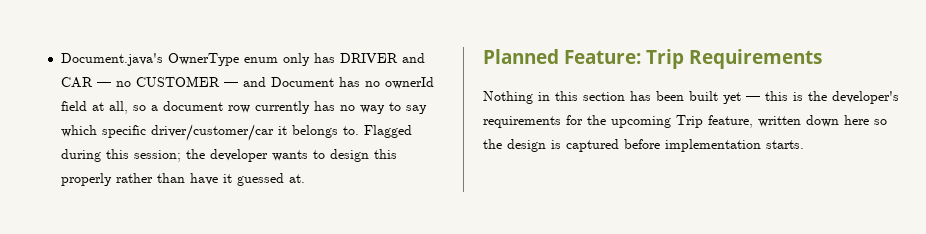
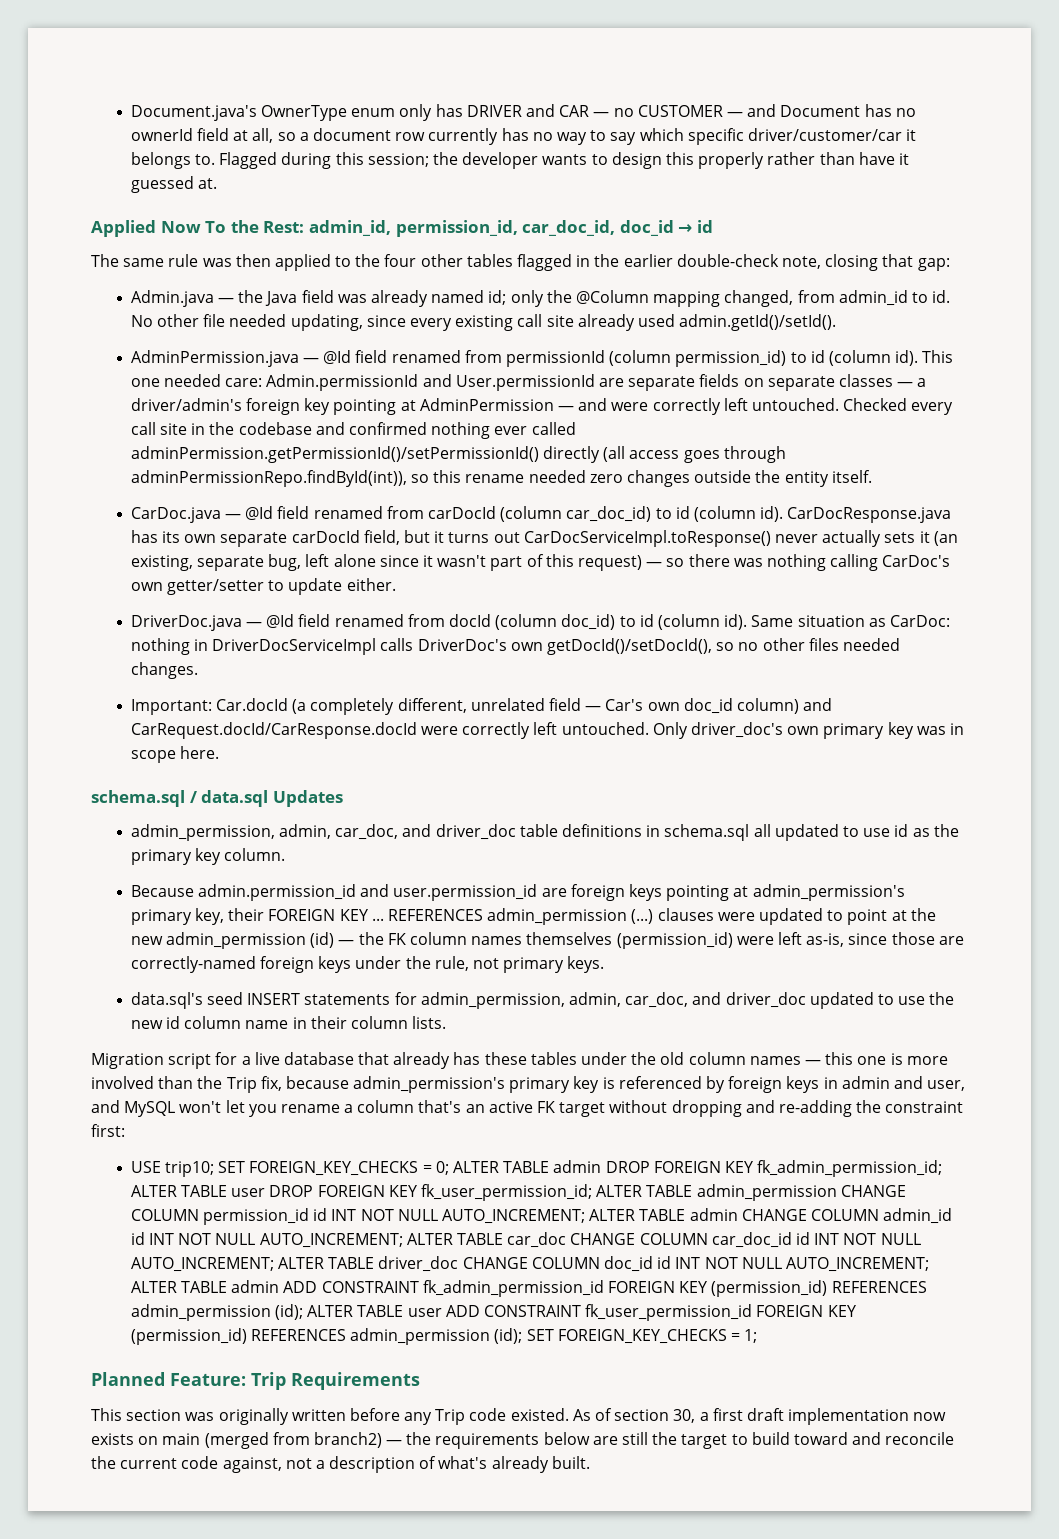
[483,49,822,69] [483,91,899,104] [483,115,887,128] [483,139,804,152] Planned Feature: Trip Requirements // Nothing in this section has been built yet — this is the developer's requirements for the upcoming Trip feature, written down here so the design is captured before implementation starts. -> [91,220,713,237] [91,254,950,271] [130,290,951,307] [130,314,837,331] [130,350,954,367] [130,374,927,391] [130,398,954,415] [130,422,576,439] [130,446,786,463] [130,470,872,487] [130,506,952,523] [130,530,958,547] [130,554,951,571] [130,578,396,595] [130,614,950,631] [130,638,900,655] [130,662,198,679] [130,698,833,715] [130,722,964,739] [130,746,220,763] [91,790,343,807] [130,824,959,841] [130,848,286,865] [130,884,905,901] [130,908,936,925] [130,932,964,949] [130,956,605,973] [130,992,955,1009] [130,1016,447,1029] [91,1052,948,1069] [91,1076,966,1093] [91,1100,964,1117] [91,1124,125,1137] [130,1160,943,1177] [130,1184,906,1201] [130,1208,953,1225] [130,1232,921,1248] [130,1256,929,1272] [130,1280,927,1297] [130,1304,856,1321] [130,1328,758,1345] [91,1372,420,1390] [91,1408,947,1425] [91,1432,955,1449] [91,1456,590,1473] Applied Now To the Rest: admin_id, permission_id, car_doc_id, doc_id → id // The same rule was then applied to the four other tables flagged in the earlier double-check note, closing that gap: // Admin.java — the Java field was already named id; only the @Column mapping changed, from admin_id to id. No other file needed updating, since every existing call site already used admin.getId()/setId(). // AdminPermission.java — @Id field renamed from permissionId (column permission_id) to id (column id). This one needed care: Admin.permissionId and User.permissionId are separate fields on separate classes — a driver/admin's foreign key pointing at AdminPermission — and were correctly left untouched. Checked every call site in the codebase and confirmed nothing ever called adminPermission.getPermissionId()/setPermissionId() directly (all access goes through adminPermissionRepo.findById(int)), so this rename needed zero changes outside the entity itself. // CarDoc.java — @Id field renamed from carDocId (column car_doc_id) to id (column id). CarDocResponse.java has its own separate carDocId field, but it turns out CarDocServiceImpl.toResponse() never actually sets it (an existing, separate bug, left alone since it wasn't part of this request) — so there was nothing calling CarDoc's own getter/setter to update either. // DriverDoc.java — @Id field renamed from docId (column doc_id) to id (column id). Same situation as CarDoc: nothing in DriverDocServiceImpl calls DriverDoc's own getDocId()/setDocId(), so no other files needed changes. // Important: Car.docId (a completely different, unrelated field — Car's own doc_id column) and CarRequest.docId/CarResponse.docId were correctly left untouched. Only driver_doc's own primary key was in scope here. // schema.sql / data.sql Updates // admin_permission, admin, car_doc, and driver_doc table definitions in schema.sql all updated to use id as the primary key column. // Because admin.permission_id and user.permission_id are foreign keys pointing at admin_permission's primary key, their FOREIGN KEY ... REFERENCES admin_permission (...) clauses were updated to point at the new admin_permission (id) — the FK column names themselves (permission_id) were left as-is, since those are correctly-named foreign keys under the rule, not primary keys. // data.sql's seed INSERT statements for admin_permission, admin, car_doc, and driver_doc updated to use the new id column name in their column lists. // Migration script for a live database that already has these tables under the old column names — this one is more involved than the Trip fix, because admin_permission's primary key is referenced by foreign keys in admin and user, and MySQL won't let you rename a column that's an active FK target without dropping and re-adding the constraint first: // USE trip10; SET FOREIGN_KEY_CHECKS = 0; ALTER TABLE admin DROP FOREIGN KEY fk_admin_permission_id; ALTER TABLE user DROP FOREIGN KEY fk_user_permission_id; ALTER TABLE admin_permission CHANGE COLUMN permission_id id INT NOT NULL AUTO_INCREMENT; ALTER TABLE admin CHANGE COLUMN admin_id id INT NOT NULL AUTO_INCREMENT; ALTER TABLE car_doc CHANGE COLUMN car_doc_id id INT NOT NULL AUTO_INCREMENT; ALTER TABLE driver_doc CHANGE COLUMN doc_id id INT NOT NULL AUTO_INCREMENT; ALTER TABLE admin ADD CONSTRAINT fk_admin_permission_id FOREIGN KEY (permission_id) REFERENCES admin_permission (id); ALTER TABLE user ADD CONSTRAINT fk_user_permission_id FOREIGN KEY (permission_id) REFERENCES admin_permission (id); SET FOREIGN_KEY_CHECKS = 1; // Planned Feature: Trip Requirements // This section was originally written before any Trip code existed. As of section 30, a first draft implementation now exists on main (merged from branch2) — the requirements below are still the target to build toward and reconcile the current code against, not a description of what's already built.

